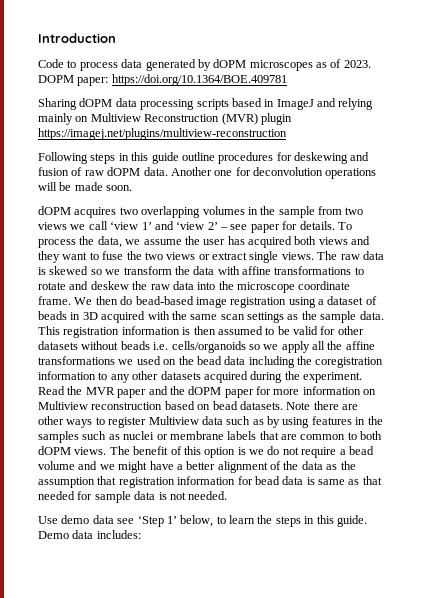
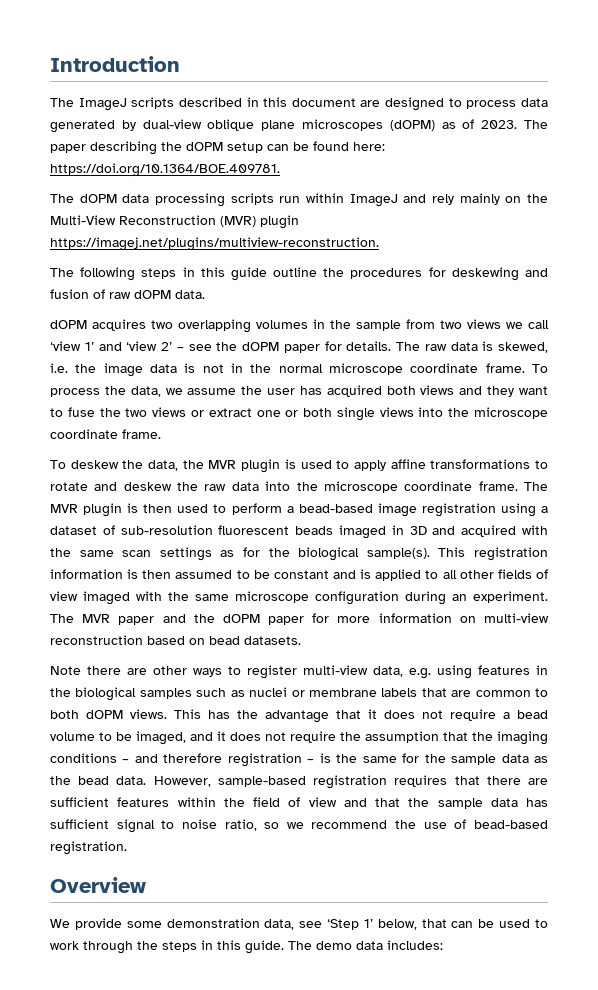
[38,59,64,68] Code -> [50,97,445,111] The ImageJ scripts described in this document are designed
[213,59,371,71] [38,74,287,86] [38,98,77,110] dOPM microscopes as of 2023. DOPM paper: https://doi.org/10.1364/BOE.409781 // Sharing -> [142,119,548,131] [50,141,385,155] [50,163,280,177] [50,194,74,203] dual-view oblique plane microscopes (dOPM) as of 2023. The paper describing the dOPM setup can be found here: https://doi.org/10.1364/BOE.409781. // The
[231,98,275,107] based in -> [279,193,344,203] run within
[338,98,374,110] relying -> [432,194,455,205] rely
[90,113,141,122] Multiview -> [527,194,549,203] [50,215,116,225] the Multi-View
[38,128,287,140] [38,152,88,164] https://imagej.net/plugins/multiview-reconstruction // Following -> [50,237,379,251] [50,267,136,281] https://imagej.net/plugins/multiview-reconstruction. // The following
(215, 156) none -> [323,268,345,277] the
[170,167,377,179] [38,182,133,191] Another one for deconvolution operations will be made soon. -> (205, 294) none
(248, 227) none -> [216,342,279,351] the dOPM
(335, 225) none -> [396,341,548,353] [50,363,525,377] The raw data is skewed, i.e. the image data is not in the normal microscope coordinate frame.
[249,251,384,263] [38,266,240,275] single views. The raw data is skewed so we transform the data with -> [256,407,548,421] [50,429,161,439] [50,459,386,473] one or both single views into the microscope coordinate frame. // To deskew the data, the MVR plugin is used to apply
[74,296,133,305] We then do -> [524,482,548,491] [50,503,294,517] The MVR plugin is then used to perform a
[38,311,67,320] beads -> [120,525,387,539] sub-resolution fluorescent beads imaged
(98, 316) none -> [432,526,456,535] and
[301,311,384,323] the sample data. -> [243,547,430,561] for the biological sample(s).
[293,326,364,335] [38,341,375,353] [38,356,384,368] [38,371,362,383] [38,386,83,395] valid for other datasets without beads i.e. cells/organoids so we apply all the affine transformations we used on the bead data including the coregistration information to any other datasets acquired during the experiment. Read the -> [273,569,549,581] [50,591,548,605] [50,614,74,623] constant and is applied to all other fields of view imaged with the same microscope configuration during an experiment. The
[38,401,88,410] Multiview -> [484,613,549,623] multi-view
(283, 405) none -> (301, 640) //
[148,416,280,428] Multiview data such as by -> [303,665,431,679] multi-view data, e.g.
(383, 420) none -> [75,687,137,701] biological
[109,446,280,458] The benefit of this option is we do -> [174,709,415,723] This has the advantage that it does
[78,461,356,473] [38,476,382,488] [38,491,228,503] [38,515,255,527] and we might have a better alignment of the data as the assumption that registration information for bead data is same as that needed for sample data is not needed. // Use demo data see ‘Step 1’ below, to learn -> [99,731,548,745] [50,753,548,767] [50,775,548,789] [50,797,548,809] [50,819,548,833] [50,841,127,855] [50,877,146,893] [50,918,549,930] [50,941,133,954] to be imaged, and it does not require the assumption that the imaging conditions – and therefore registration – is the same for the sample data as the bead data. However, sample-based registration requires that there are sufficient features within the field of view and that the sample data has sufficient signal to noise ratio, so we recommend the use of bead-based registration. // Overview // We provide some demonstration data, see ‘Step 1’ below, that can be used to work through
[38,531,69,539] Demo -> [288,941,352,950] The demo

